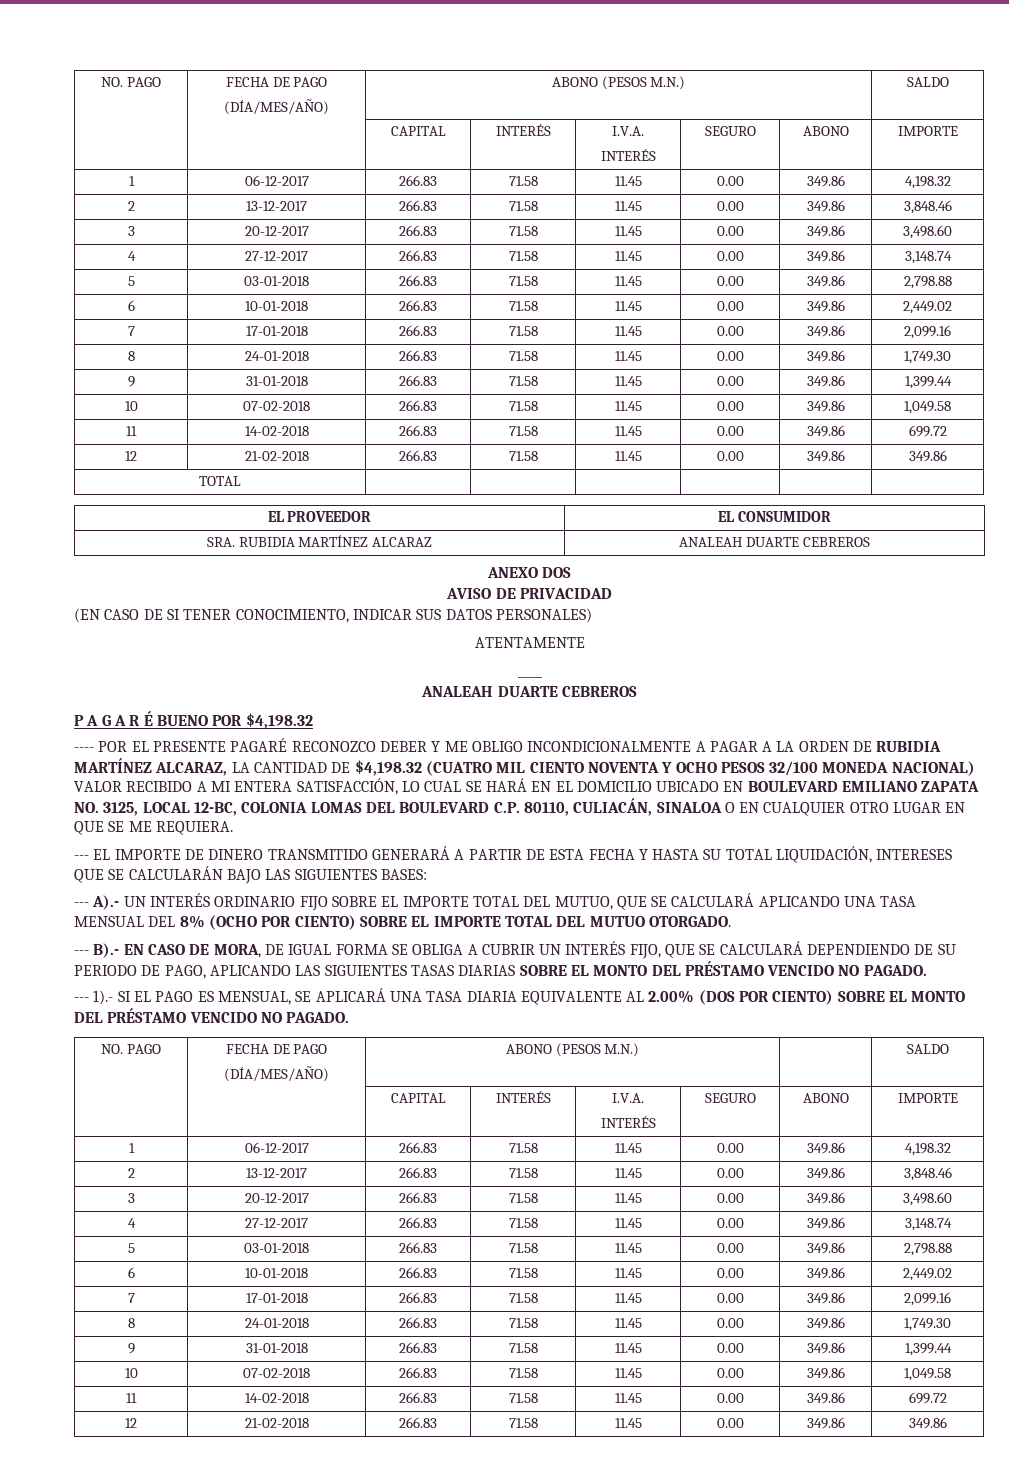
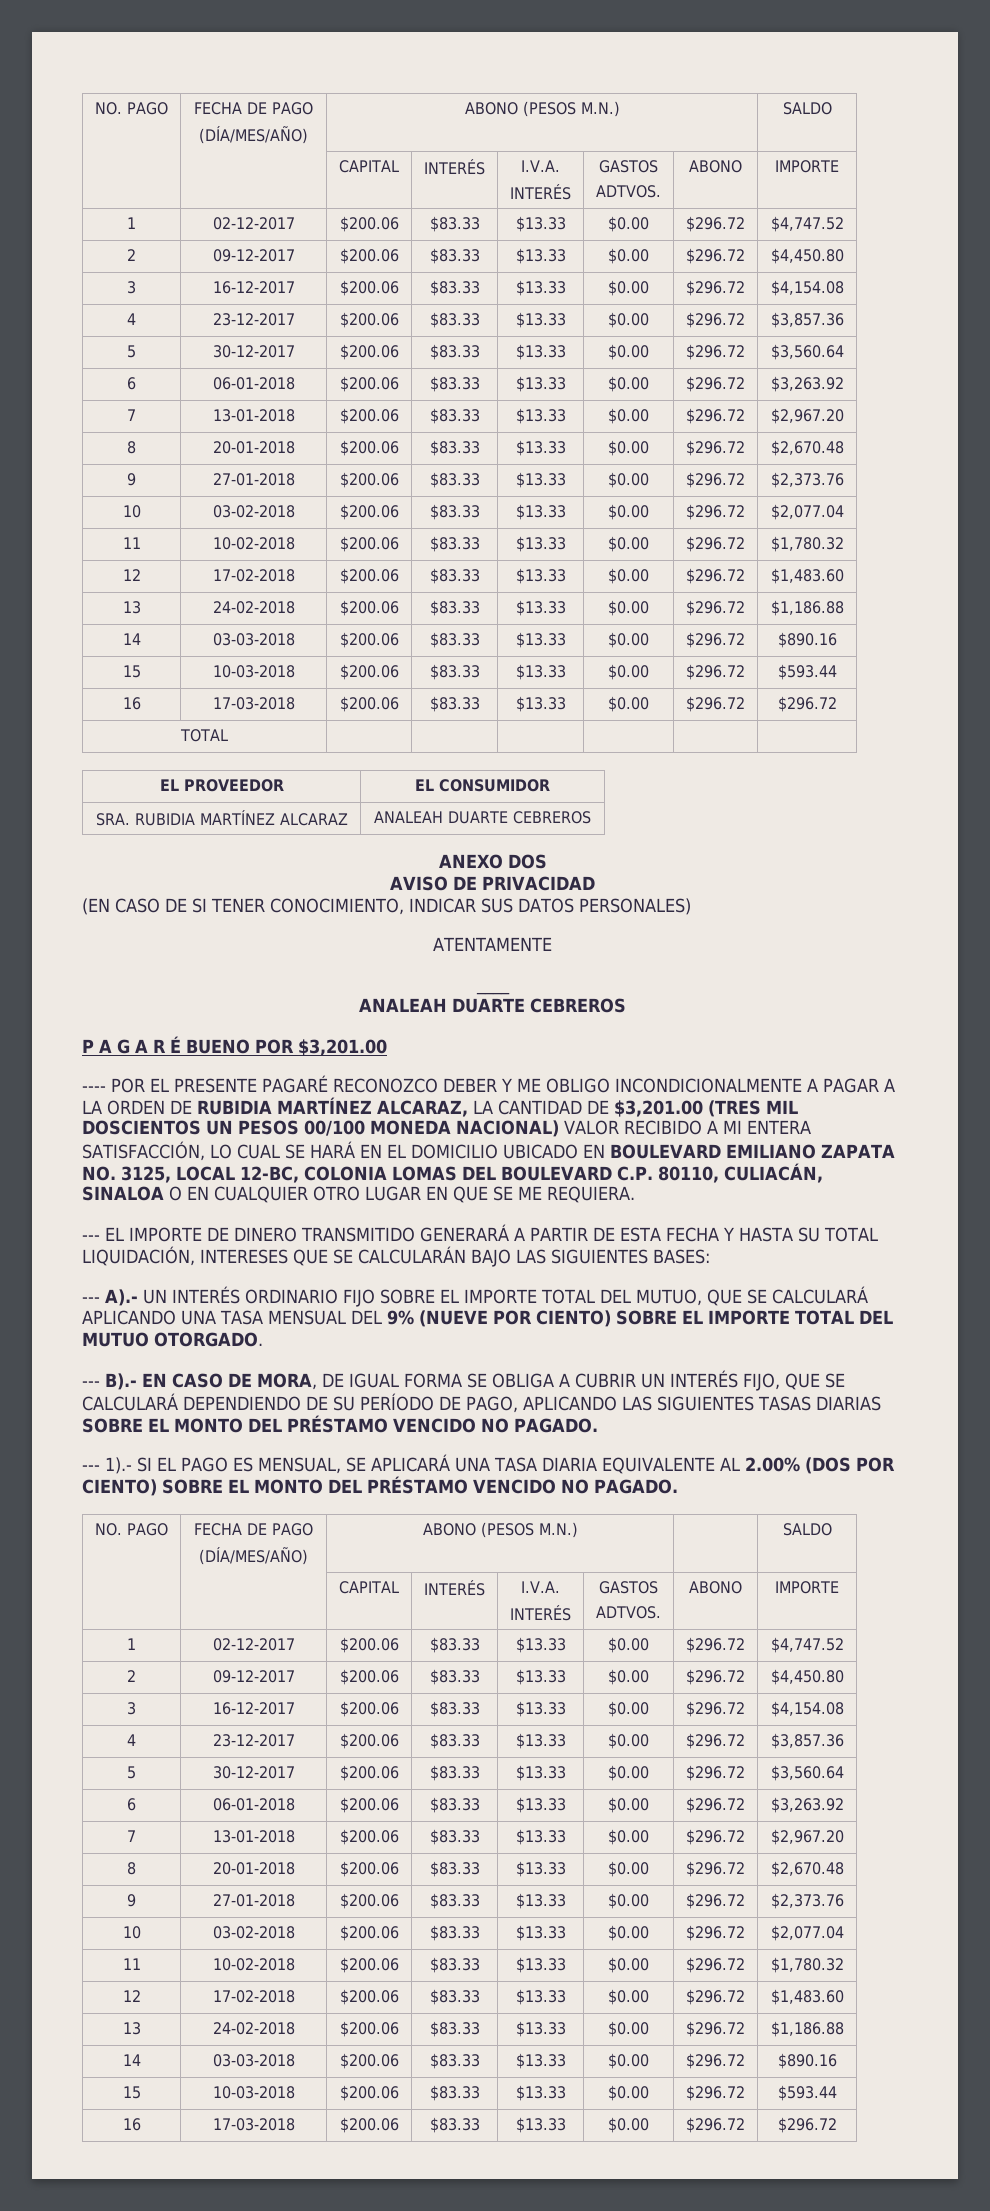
[704,126,756,136] [802,126,849,136] [897,126,958,136] [128,176,135,186] [244,175,309,186] [399,175,437,186] [508,176,538,186] [614,176,642,186] [716,176,744,186] [806,175,845,187] [904,176,951,189] [127,201,135,211] [246,201,307,211] [399,200,437,211] [508,201,538,211] [614,201,642,211] [716,201,744,211] [806,200,845,212] [903,200,952,214] [127,226,135,236] [244,226,309,236] [399,225,437,236] [508,226,538,236] [614,226,642,236] [716,226,744,236] [806,225,845,237] [903,225,952,239] [127,251,136,261] [245,251,308,261] [399,250,437,261] [508,251,538,261] [614,251,642,261] [716,251,744,261] [806,250,845,262] [904,251,952,264] [127,276,135,286] [244,276,309,286] [399,275,437,286] [508,276,538,286] [614,276,642,286] [716,276,744,286] [806,275,845,287] [903,276,952,289] [127,300,135,311] [245,301,308,311] [399,300,437,311] [508,301,538,311] [614,301,642,311] [716,301,744,311] [806,300,845,312] [903,301,952,314] [127,326,135,336] [245,326,308,336] [399,325,437,336] [508,326,538,336] [614,326,642,336] [716,326,744,336] [806,325,845,337] [904,325,951,339] [127,351,135,361] [244,351,309,361] [399,350,437,361] [508,351,538,361] [614,351,642,361] [716,351,744,361] [806,350,845,362] [904,351,951,364] [127,376,135,387] [245,376,308,386] [399,375,437,386] [508,376,538,386] [614,376,642,386] [716,376,744,386] [806,375,845,387] [904,376,952,389] [124,401,138,411] [243,401,310,411] [399,400,437,411] [508,401,538,411] [614,401,642,411] [716,401,744,411] [806,400,845,412] [904,401,951,414] [126,426,137,436] [244,426,309,436] [399,425,437,436] [508,426,538,436] [614,426,642,436] [716,426,744,436] [806,425,845,437] [908,425,947,437] [125,451,137,461] [244,451,309,461] [399,450,437,461] [508,451,538,461] [614,451,642,461] [716,451,744,461] [806,450,845,462] [908,450,947,462] SEGURO | ABONO | IMPORTE // 1 | 06-12-2017 | 266.83 | 71.58 | 11.45 | 0.00 | 349.86 | 4,198.32 // 2 | 13-12-2017 | 266.83 | 71.58 | 11.45 | 0.00 | 349.86 | 3,848.46 // 3 | 20-12-2017 | 266.83 | 71.58 | 11.45 | 0.00 | 349.86 | 3,498.60 // 4 | 27-12-2017 | 266.83 | 71.58 | 11.45 | 0.00 | 349.86 | 3,148.74 // 5 | 03-01-2018 | 266.83 | 71.58 | 11.45 | 0.00 | 349.86 | 2,798.88 // 6 | 10-01-2018 | 266.83 | 71.58 | 11.45 | 0.00 | 349.86 | 2,449.02 // 7 | 17-01-2018 | 266.83 | 71.58 | 11.45 | 0.00 | 349.86 | 2,099.16 // 8 | 24-01-2018 | 266.83 | 71.58 | 11.45 | 0.00 | 349.86 | 1,749.30 // 9 | 31-01-2018 | 266.83 | 71.58 | 11.45 | 0.00 | 349.86 | 1,399.44 // 10 | 07-02-2018 | 266.83 | 71.58 | 11.45 | 0.00 | 349.86 | 1,049.58 // 11 | 14-02-2018 | 266.83 | 71.58 | 11.45 | 0.00 | 349.86 | 699.72 // 12 | 21-02-2018 | 266.83 | 71.58 | 11.45 | 0.00 | 349.86 | 349.86 -> [599,160,658,173] [596,185,661,198] [689,160,742,173] [775,160,840,173] [127,217,136,229] [212,217,295,230] [339,216,399,232] [429,216,480,232] [515,216,566,232] [608,216,649,232] [686,216,745,232] [770,216,844,232] [127,249,136,261] [212,249,295,262] [339,248,399,264] [429,248,480,264] [515,248,566,264] [608,248,649,264] [686,248,745,264] [770,248,844,264] [127,281,136,294] [212,281,295,294] [339,280,399,296] [429,280,480,296] [515,280,566,296] [608,280,649,296] [686,280,745,296] [770,280,844,296] [127,313,136,325] [212,313,295,326] [339,312,399,328] [429,312,480,328] [515,312,566,328] [608,312,649,328] [686,312,745,328] [770,312,844,328] [127,345,136,358] [212,345,295,358] [339,344,399,360] [429,344,480,360] [515,344,566,360] [608,344,649,360] [686,344,745,360] [770,344,844,360] [127,377,136,390] [212,377,295,390] [339,376,399,392] [429,376,480,392] [515,376,566,392] [608,376,649,392] [686,376,745,392] [770,376,844,392] [127,409,136,421] [212,409,295,422] [339,408,399,424] [429,408,480,424] [515,408,566,424] [608,408,649,424] [686,408,745,424] [770,408,844,424] [127,441,136,454] [212,441,295,454] [339,440,399,456] [429,440,480,456] [515,440,566,456] [608,440,649,456] [686,440,745,456] [770,440,844,456] [127,473,136,486] [212,473,295,486] [339,472,399,488] [429,472,480,488] [515,472,566,488] [608,472,649,488] [686,472,745,488] [770,472,844,488] [122,505,141,518] [212,505,295,518] [339,504,399,520] [429,504,480,520] [515,504,566,520] [608,504,649,520] [686,504,745,520] [770,504,844,520] [122,537,141,549] [212,537,295,550] [339,536,399,552] [429,536,480,552] [515,536,566,552] [608,536,649,552] [686,536,745,552] [770,536,844,552] [122,569,141,581] [212,569,295,582] [339,568,399,584] [429,568,480,584] [515,568,566,584] [608,568,649,584] [686,568,745,584] [770,568,844,584] [122,601,141,614] [212,601,295,614] [339,600,399,616] [429,600,480,616] [515,600,566,616] [608,600,649,616] [686,600,745,616] [770,600,844,616] [122,633,141,645] [212,633,295,646] [339,632,399,648] [429,632,480,648] [515,632,566,648] [608,632,649,648] [686,632,745,648] [777,632,837,648] [122,665,141,678] [212,665,295,678] [339,664,399,680] [429,664,480,680] [515,664,566,680] [608,664,649,680] [686,664,745,680] [777,664,837,680] [122,697,141,710] [212,697,295,710] [339,696,399,712] [429,696,480,712] [515,696,566,712] [608,696,649,712] [686,696,745,712] [777,696,837,712] GASTOS // ADTVOS. | ABONO | IMPORTE // 1 | 02-12-2017 | $200.06 | $83.33 | $13.33 | $0.00 | $296.72 | $4,747.52 // 2 | 09-12-2017 | $200.06 | $83.33 | $13.33 | $0.00 | $296.72 | $4,450.80 // 3 | 16-12-2017 | $200.06 | $83.33 | $13.33 | $0.00 | $296.72 | $4,154.08 // 4 | 23-12-2017 | $200.06 | $83.33 | $13.33 | $0.00 | $296.72 | $3,857.36 // 5 | 30-12-2017 | $200.06 | $83.33 | $13.33 | $0.00 | $296.72 | $3,560.64 // 6 | 06-01-2018 | $200.06 | $83.33 | $13.33 | $0.00 | $296.72 | $3,263.92 // 7 | 13-01-2018 | $200.06 | $83.33 | $13.33 | $0.00 | $296.72 | $2,967.20 // 8 | 20-01-2018 | $200.06 | $83.33 | $13.33 | $0.00 | $296.72 | $2,670.48 // 9 | 27-01-2018 | $200.06 | $83.33 | $13.33 | $0.00 | $296.72 | $2,373.76 // 10 | 03-02-2018 | $200.06 | $83.33 | $13.33 | $0.00 | $296.72 | $2,077.04 // 11 | 10-02-2018 | $200.06 | $83.33 | $13.33 | $0.00 | $296.72 | $1,780.32 // 12 | 17-02-2018 | $200.06 | $83.33 | $13.33 | $0.00 | $296.72 | $1,483.60 // 13 | 24-02-2018 | $200.06 | $83.33 | $13.33 | $0.00 | $296.72 | $1,186.88 // 14 | 03-03-2018 | $200.06 | $83.33 | $13.33 | $0.00 | $296.72 | $890.16 // 15 | 10-03-2018 | $200.06 | $83.33 | $13.33 | $0.00 | $296.72 | $593.44 // 16 | 17-03-2018 | $200.06 | $83.33 | $13.33 | $0.00 | $296.72 | $296.72
[245,713,313,729] $4,198.32 -> [298,1039,387,1056] $3,201.00
[354,760,819,776] $4,198.32 (CUATRO MIL CIENTO NOVENTA Y OCHO PESOS 32/100 -> [613,1100,798,1117] [82,1120,365,1136] $3,201.00 (TRES MIL DOSCIENTOS UN PESOS 00/100
[179,915,257,930] 8% (OCHO -> [386,1310,488,1327] 9% (NUEVE
[74,965,137,976] PERIODO -> [359,1393,434,1411] PERÍODO
[704,1093,756,1103] [802,1093,849,1103] [897,1093,958,1103] [128,1143,135,1153] [244,1142,309,1153] [399,1142,437,1153] [508,1143,538,1153] [614,1143,642,1153] [716,1143,744,1153] [806,1142,845,1154] [904,1143,951,1156] [127,1168,135,1178] [246,1168,307,1178] [399,1167,437,1178] [508,1168,538,1178] [614,1168,642,1178] [716,1168,744,1178] [806,1167,845,1179] [903,1167,952,1181] [127,1193,135,1203] [244,1193,309,1203] [399,1192,437,1203] [508,1193,538,1203] [614,1193,642,1203] [716,1193,744,1203] [806,1192,845,1204] [903,1192,952,1206] [127,1218,136,1228] [245,1218,308,1228] [399,1217,437,1228] [508,1218,538,1228] [614,1218,642,1228] [716,1218,744,1228] [806,1217,845,1229] [904,1218,952,1231] [127,1243,135,1253] [244,1243,309,1253] [399,1242,437,1253] [508,1243,538,1253] [614,1243,642,1253] [716,1243,744,1253] [806,1242,845,1254] [903,1243,952,1256] [127,1267,135,1278] [245,1268,308,1278] [399,1267,437,1278] [508,1268,538,1278] [614,1268,642,1278] [716,1268,744,1278] [806,1267,845,1279] [903,1268,952,1281] [127,1293,135,1303] [245,1293,308,1303] [399,1292,437,1303] [508,1293,538,1303] [614,1293,642,1303] [716,1293,744,1303] [806,1292,845,1304] [904,1292,951,1306] [127,1318,135,1328] [244,1318,309,1328] [399,1317,437,1328] [508,1318,538,1328] [614,1318,642,1328] [716,1318,744,1328] [806,1317,845,1329] [904,1318,951,1331] [127,1343,135,1354] [245,1343,308,1353] [399,1342,437,1353] [508,1343,538,1353] [614,1343,642,1353] [716,1343,744,1353] [806,1342,845,1354] [904,1343,952,1356] [124,1368,138,1378] [243,1368,310,1378] [399,1367,437,1378] [508,1368,538,1378] [614,1368,642,1378] [716,1368,744,1378] [806,1367,845,1379] [904,1368,951,1381] [126,1393,137,1403] [244,1393,309,1403] [399,1392,437,1403] [508,1393,538,1403] [614,1393,642,1403] [716,1393,744,1403] [806,1392,845,1404] [908,1392,947,1404] [125,1418,137,1428] [244,1418,309,1428] [399,1417,437,1428] [508,1418,538,1428] [614,1418,642,1428] [716,1418,744,1428] [806,1417,845,1429] [908,1417,947,1429] SEGURO | ABONO | IMPORTE // 1 | 06-12-2017 | 266.83 | 71.58 | 11.45 | 0.00 | 349.86 | 4,198.32 // 2 | 13-12-2017 | 266.83 | 71.58 | 11.45 | 0.00 | 349.86 | 3,848.46 // 3 | 20-12-2017 | 266.83 | 71.58 | 11.45 | 0.00 | 349.86 | 3,498.60 // 4 | 27-12-2017 | 266.83 | 71.58 | 11.45 | 0.00 | 349.86 | 3,148.74 // 5 | 03-01-2018 | 266.83 | 71.58 | 11.45 | 0.00 | 349.86 | 2,798.88 // 6 | 10-01-2018 | 266.83 | 71.58 | 11.45 | 0.00 | 349.86 | 2,449.02 // 7 | 17-01-2018 | 266.83 | 71.58 | 11.45 | 0.00 | 349.86 | 2,099.16 // 8 | 24-01-2018 | 266.83 | 71.58 | 11.45 | 0.00 | 349.86 | 1,749.30 // 9 | 31-01-2018 | 266.83 | 71.58 | 11.45 | 0.00 | 349.86 | 1,399.44 // 10 | 07-02-2018 | 266.83 | 71.58 | 11.45 | 0.00 | 349.86 | 1,049.58 // 11 | 14-02-2018 | 266.83 | 71.58 | 11.45 | 0.00 | 349.86 | 699.72 // 12 | 21-02-2018 | 266.83 | 71.58 | 11.45 | 0.00 | 349.86 | 349.86 -> [599,1581,658,1594] [596,1606,661,1619] [689,1581,742,1594] [775,1581,840,1594] [127,1638,136,1650] [212,1638,295,1651] [339,1637,399,1653] [429,1637,480,1653] [515,1637,566,1653] [608,1637,649,1653] [686,1637,745,1653] [770,1637,844,1653] [127,1670,136,1682] [212,1670,295,1683] [339,1669,399,1685] [429,1669,480,1685] [515,1669,566,1685] [608,1669,649,1685] [686,1669,745,1685] [770,1669,844,1685] [127,1702,136,1715] [212,1702,295,1715] [339,1701,399,1717] [429,1701,480,1717] [515,1701,566,1717] [608,1701,649,1717] [686,1701,745,1717] [770,1701,844,1717] [127,1734,136,1746] [212,1734,295,1747] [339,1733,399,1749] [429,1733,480,1749] [515,1733,566,1749] [608,1733,649,1749] [686,1733,745,1749] [770,1733,844,1749] [127,1766,136,1779] [212,1766,295,1779] [339,1765,399,1781] [429,1765,480,1781] [515,1765,566,1781] [608,1765,649,1781] [686,1765,745,1781] [770,1765,844,1781] [127,1798,136,1811] [212,1798,295,1811] [339,1797,399,1813] [429,1797,480,1813] [515,1797,566,1813] [608,1797,649,1813] [686,1797,745,1813] [770,1797,844,1813] [127,1830,136,1842] [212,1830,295,1843] [339,1829,399,1845] [429,1829,480,1845] [515,1829,566,1845] [608,1829,649,1845] [686,1829,745,1845] [770,1829,844,1845] [127,1862,136,1875] [212,1862,295,1875] [339,1861,399,1877] [429,1861,480,1877] [515,1861,566,1877] [608,1861,649,1877] [686,1861,745,1877] [770,1861,844,1877] [127,1894,136,1907] [212,1894,295,1907] [339,1893,399,1909] [429,1893,480,1909] [515,1893,566,1909] [608,1893,649,1909] [686,1893,745,1909] [770,1893,844,1909] [122,1926,141,1939] [212,1926,295,1939] [339,1925,399,1941] [429,1925,480,1941] [515,1925,566,1941] [608,1925,649,1941] [686,1925,745,1941] [770,1925,844,1941] [122,1958,141,1970] [212,1958,295,1971] [339,1957,399,1973] [429,1957,480,1973] [515,1957,566,1973] [608,1957,649,1973] [686,1957,745,1973] [770,1957,844,1973] [122,1990,141,2002] [212,1990,295,2003] [339,1989,399,2005] [429,1989,480,2005] [515,1989,566,2005] [608,1989,649,2005] [686,1989,745,2005] [770,1989,844,2005] [122,2022,141,2035] [212,2022,295,2035] [339,2021,399,2037] [429,2021,480,2037] [515,2021,566,2037] [608,2021,649,2037] [686,2021,745,2037] [770,2021,844,2037] [122,2054,141,2066] [212,2054,295,2067] [339,2053,399,2069] [429,2053,480,2069] [515,2053,566,2069] [608,2053,649,2069] [686,2053,745,2069] [777,2053,837,2069] [122,2086,141,2099] [212,2086,295,2099] [339,2085,399,2101] [429,2085,480,2101] [515,2085,566,2101] [608,2085,649,2101] [686,2085,745,2101] [777,2085,837,2101] [122,2118,141,2131] [212,2118,295,2131] [339,2117,399,2133] [429,2117,480,2133] [515,2117,566,2133] [608,2117,649,2133] [686,2117,745,2133] [777,2117,837,2133] GASTOS // ADTVOS. | ABONO | IMPORTE // 1 | 02-12-2017 | $200.06 | $83.33 | $13.33 | $0.00 | $296.72 | $4,747.52 // 2 | 09-12-2017 | $200.06 | $83.33 | $13.33 | $0.00 | $296.72 | $4,450.80 // 3 | 16-12-2017 | $200.06 | $83.33 | $13.33 | $0.00 | $296.72 | $4,154.08 // 4 | 23-12-2017 | $200.06 | $83.33 | $13.33 | $0.00 | $296.72 | $3,857.36 // 5 | 30-12-2017 | $200.06 | $83.33 | $13.33 | $0.00 | $296.72 | $3,560.64 // 6 | 06-01-2018 | $200.06 | $83.33 | $13.33 | $0.00 | $296.72 | $3,263.92 // 7 | 13-01-2018 | $200.06 | $83.33 | $13.33 | $0.00 | $296.72 | $2,967.20 // 8 | 20-01-2018 | $200.06 | $83.33 | $13.33 | $0.00 | $296.72 | $2,670.48 // 9 | 27-01-2018 | $200.06 | $83.33 | $13.33 | $0.00 | $296.72 | $2,373.76 // 10 | 03-02-2018 | $200.06 | $83.33 | $13.33 | $0.00 | $296.72 | $2,077.04 // 11 | 10-02-2018 | $200.06 | $83.33 | $13.33 | $0.00 | $296.72 | $1,780.32 // 12 | 17-02-2018 | $200.06 | $83.33 | $13.33 | $0.00 | $296.72 | $1,483.60 // 13 | 24-02-2018 | $200.06 | $83.33 | $13.33 | $0.00 | $296.72 | $1,186.88 // 14 | 03-03-2018 | $200.06 | $83.33 | $13.33 | $0.00 | $296.72 | $890.16 // 15 | 10-03-2018 | $200.06 | $83.33 | $13.33 | $0.00 | $296.72 | $593.44 // 16 | 17-03-2018 | $200.06 | $83.33 | $13.33 | $0.00 | $296.72 | $296.72

